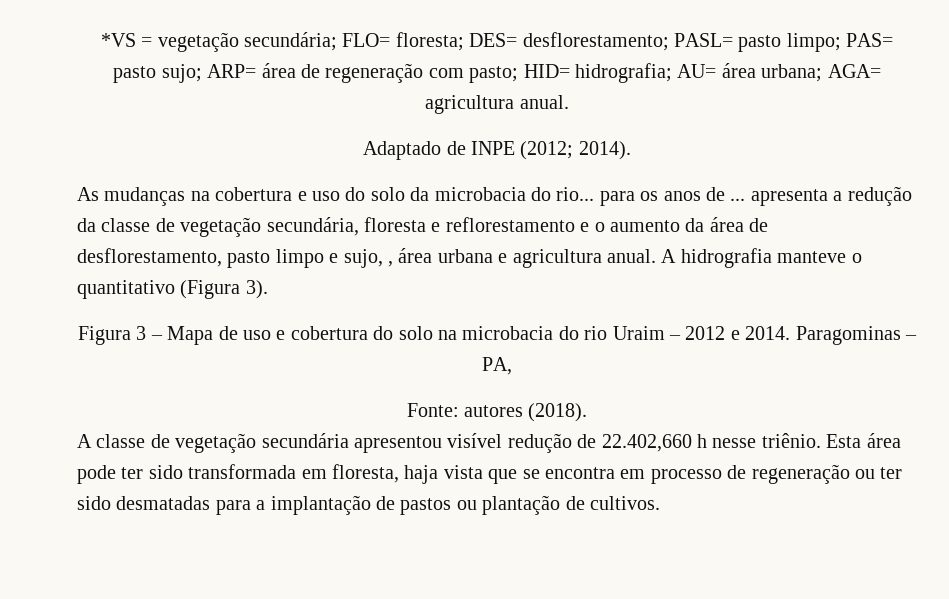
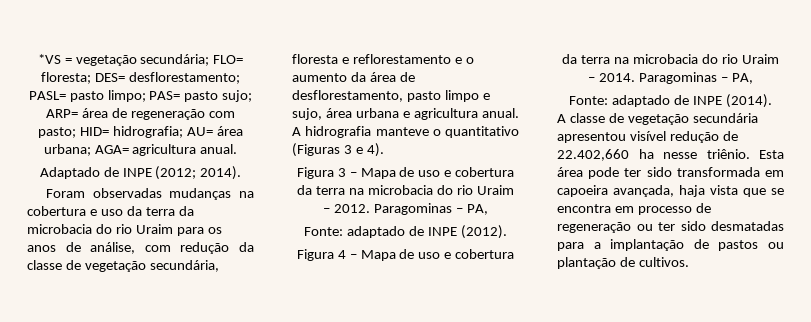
[77,187,99,201] As -> [46,188,162,198] Foram observadas
[345,187,405,201] do solo -> [126,206,175,216] da terra
[556,187,595,201] rio... -> [115,224,173,234] rio Uraim
[730,189,843,206] ... apresenta a -> [90,242,171,254] análise, com
[388,261,393,267] , -> (322, 114) none
[180,280,268,299] (Figura 3). -> [292,143,384,157] (Figuras 3 e 4).
[373,326,740,340] do solo na microbacia do rio Uraim – 2012 e -> [297,185,514,195] [323,203,488,215] [304,225,507,239] [296,249,515,261] [562,54,779,64] [588,77,596,82] da terra na microbacia do rio Uraim – 2012. Paragominas – PA, // Fonte: adaptado de INPE (2012). // Figura 4 – Mapa de uso e cobertura da terra na microbacia do rio Uraim –
[464,403,588,422] autores (2018). -> [612,94,772,108] adaptado de INPE (2014).
[696,434,707,448] h -> [638,149,654,159] ha
[332,464,399,483] floresta, -> [557,185,674,197] capoeira avançada,

